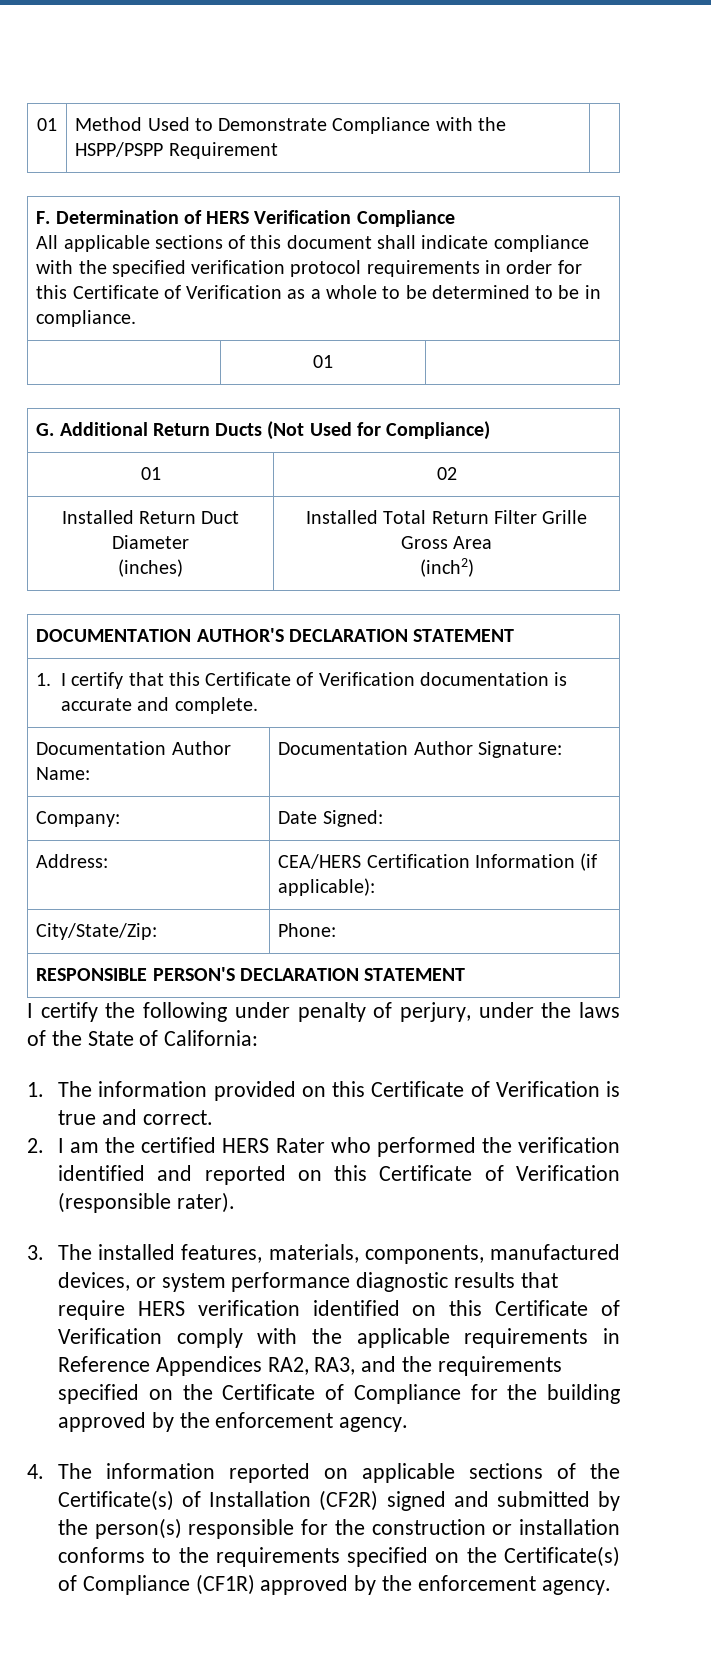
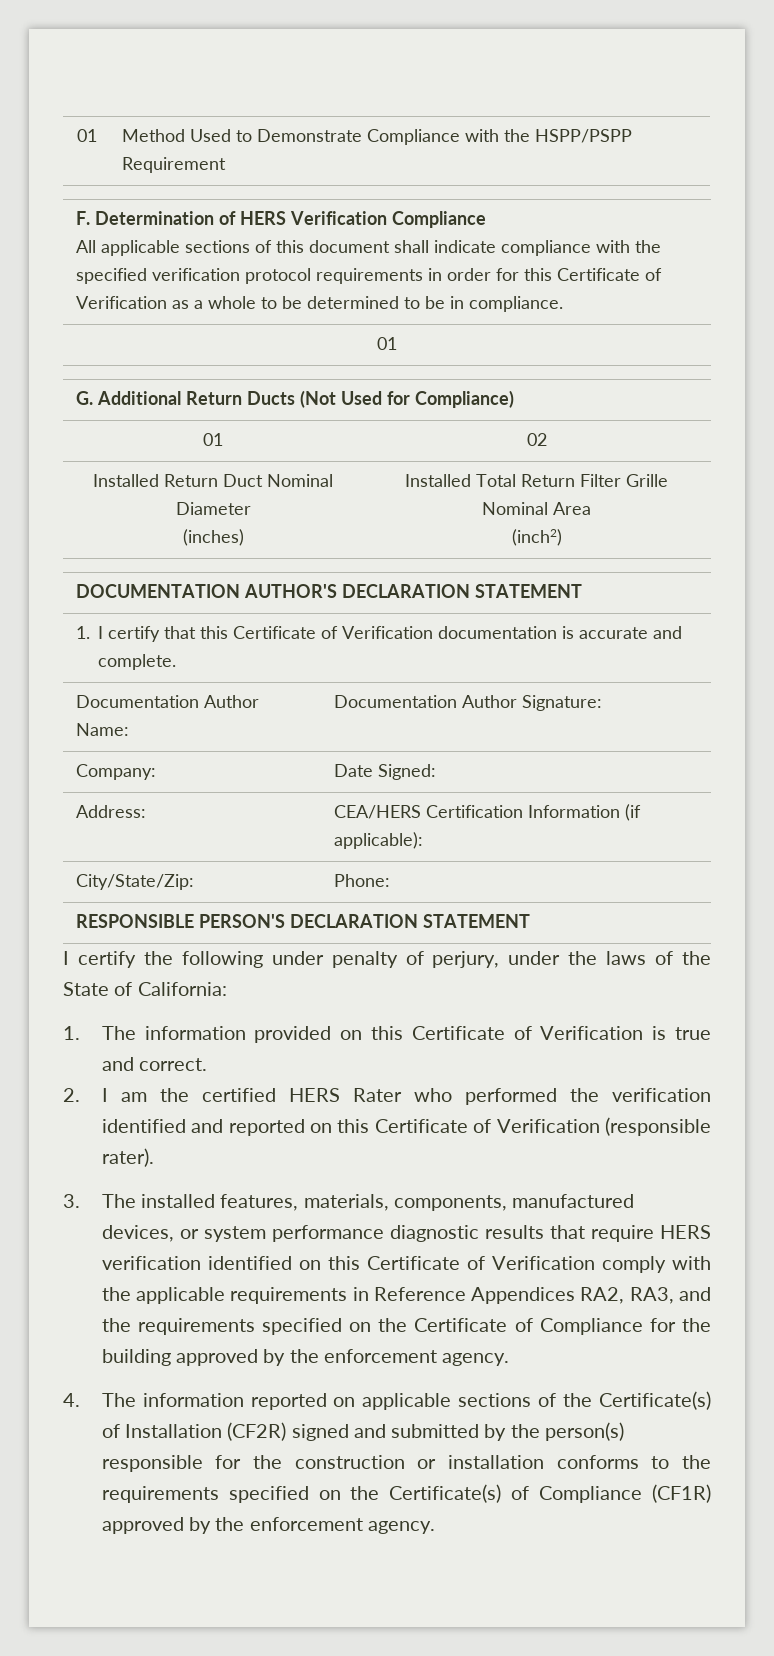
(240, 517) none -> [267,474,333,487] Nominal
[400,536,448,549] Gross -> [481,502,548,515] Nominal

